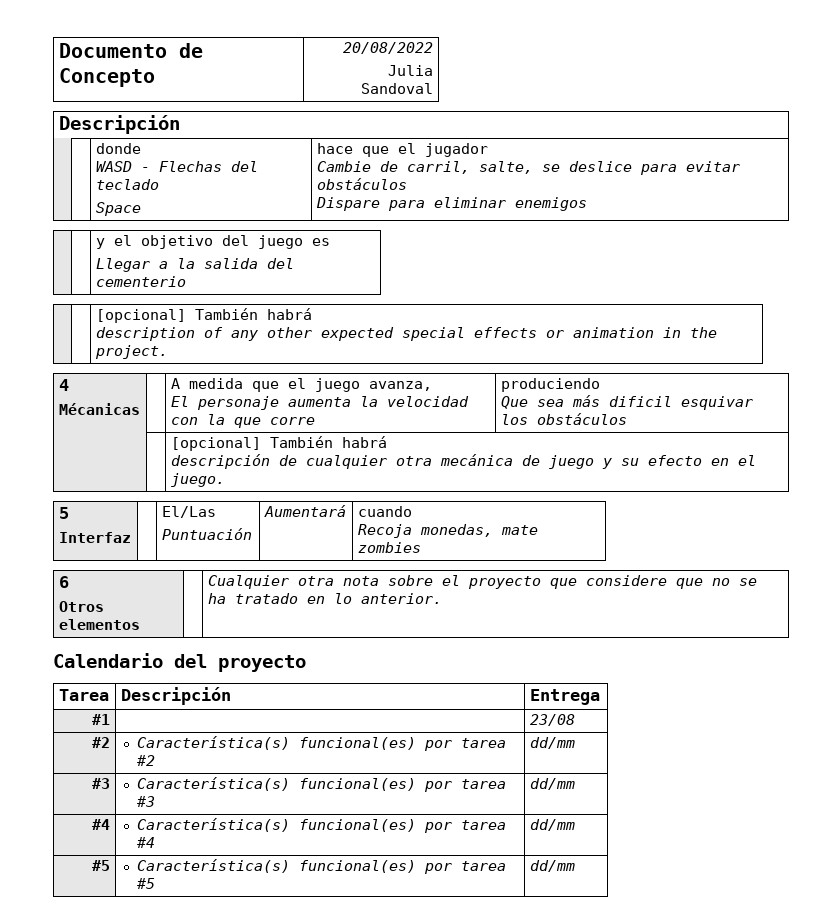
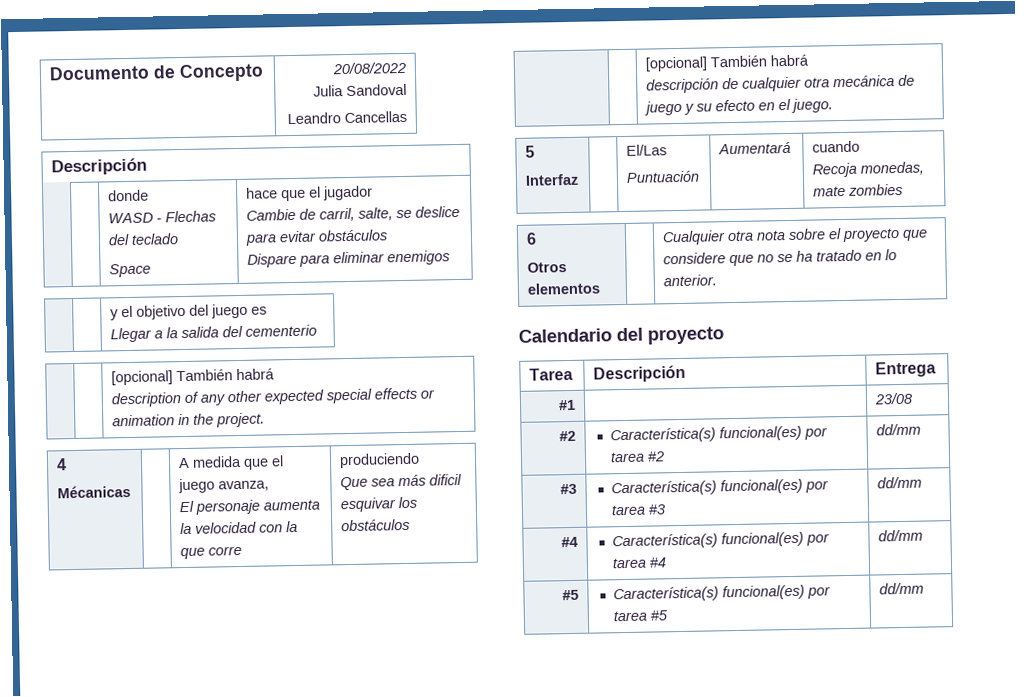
(434, 88) none -> [286,110,407,125] // Leandro Cancellas

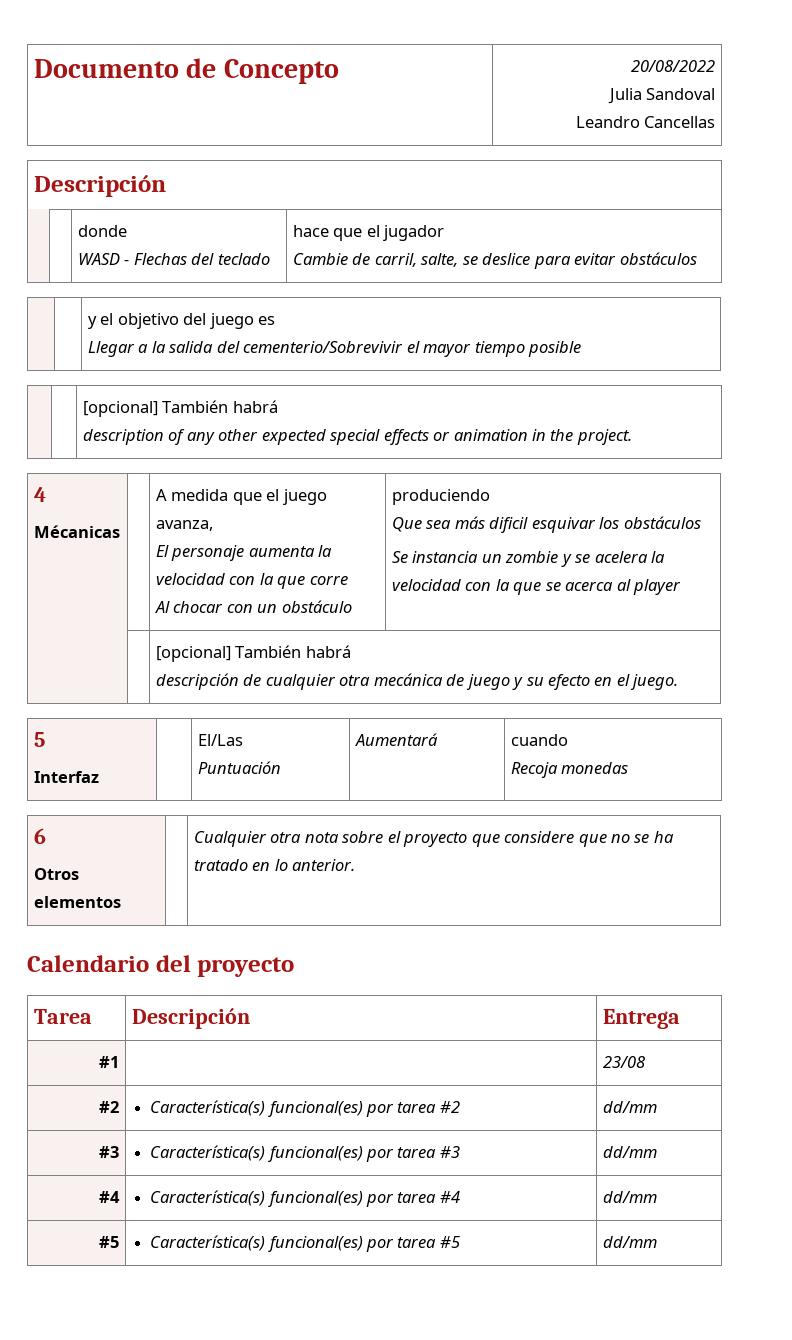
[109,263,152,278] // Space -> (270, 259) none
[247,250,451,268] // Dispare para eliminar enemigos -> (697, 258) none
[245,324,318,337] cementerio -> [243,341,581,357] cementerio/Sobrevivir el mayor tiempo posible
(243, 550) none -> [154,600,352,613] // Al chocar con un obstáculo
(411, 525) none -> [391,551,666,567] [391,579,682,595] // Se instancia un zombie y se acelera la velocidad con la que se acerca al player
[860,161,925,176] [813,183,904,197] monedas, mate zombies -> [561,762,629,774] monedas

